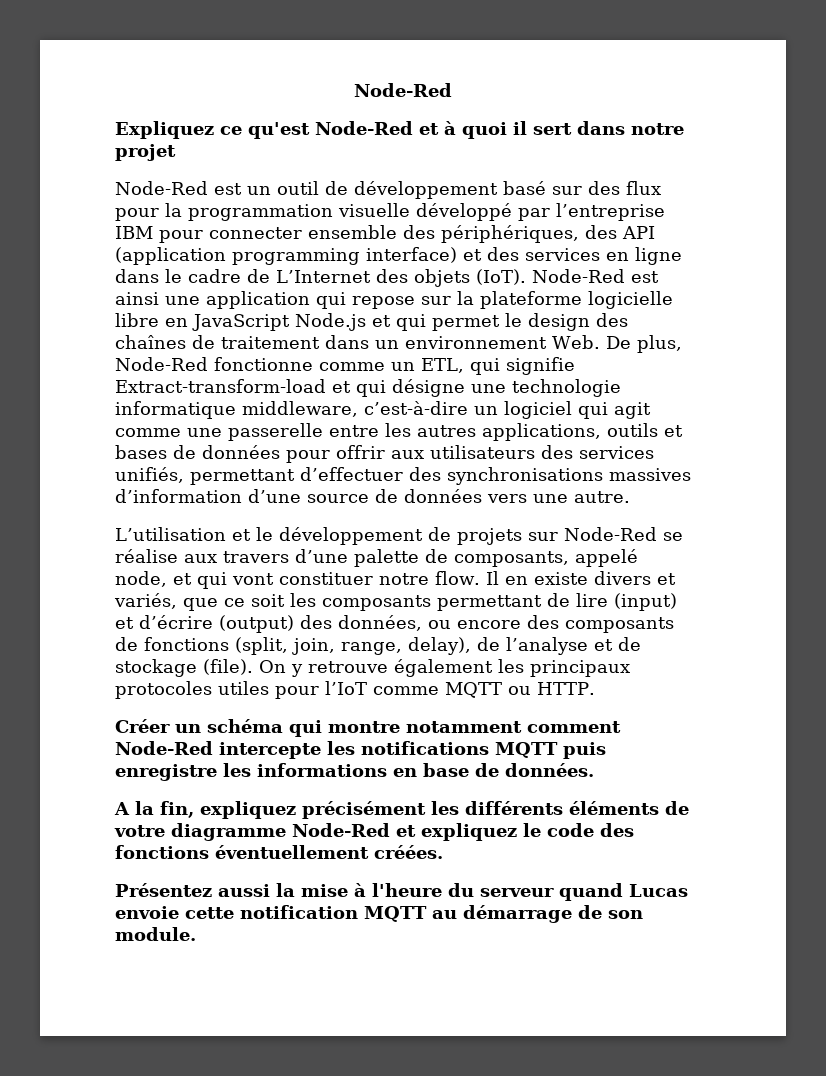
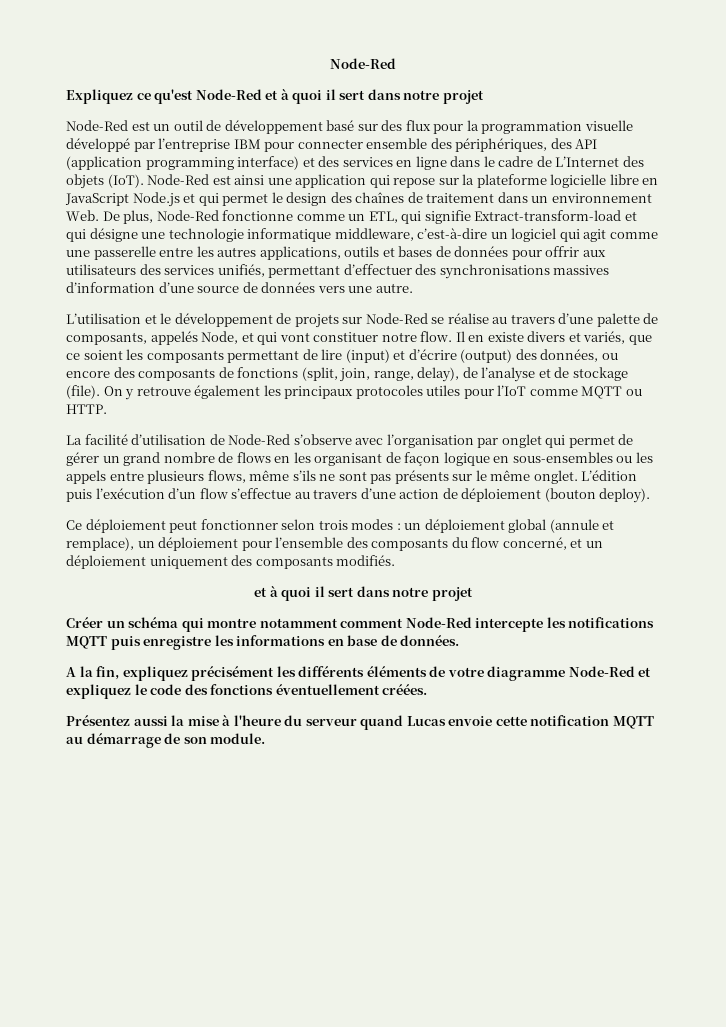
[184,554,217,563] aux -> [492,317,508,324] au
[575,549,638,567] [115,571,167,587] appelé node, -> [150,331,239,345] appelés Node,
[251,594,285,607] soit -> [83,350,123,360] soient
(595, 688) none -> [66,434,634,448] [66,452,653,466] [66,470,638,484] [66,488,651,503] [66,519,615,533] [66,537,603,551] [66,555,396,569] [254,586,473,601] // La facilité d’utilisation de Node-Red s’observe avec l’organisation par onglet qui permet de gérer un grand nombre de flows en les organisant de façon logique en sous-ensembles ou les appels entre plusieurs flows, même s’ils ne sont pas présents sur le même onglet. L’édition puis l’exécution d’un flow s’effectue au travers d’une action de déploiement (bouton deploy). // Ce déploiement peut fonctionner selon trois modes : un déploiement global (annule et remplace), un déploiement pour l’ensemble des composants du flow concerné, et un déploiement uniquement des composants modifiés. // et à quoi il sert dans notre projet

